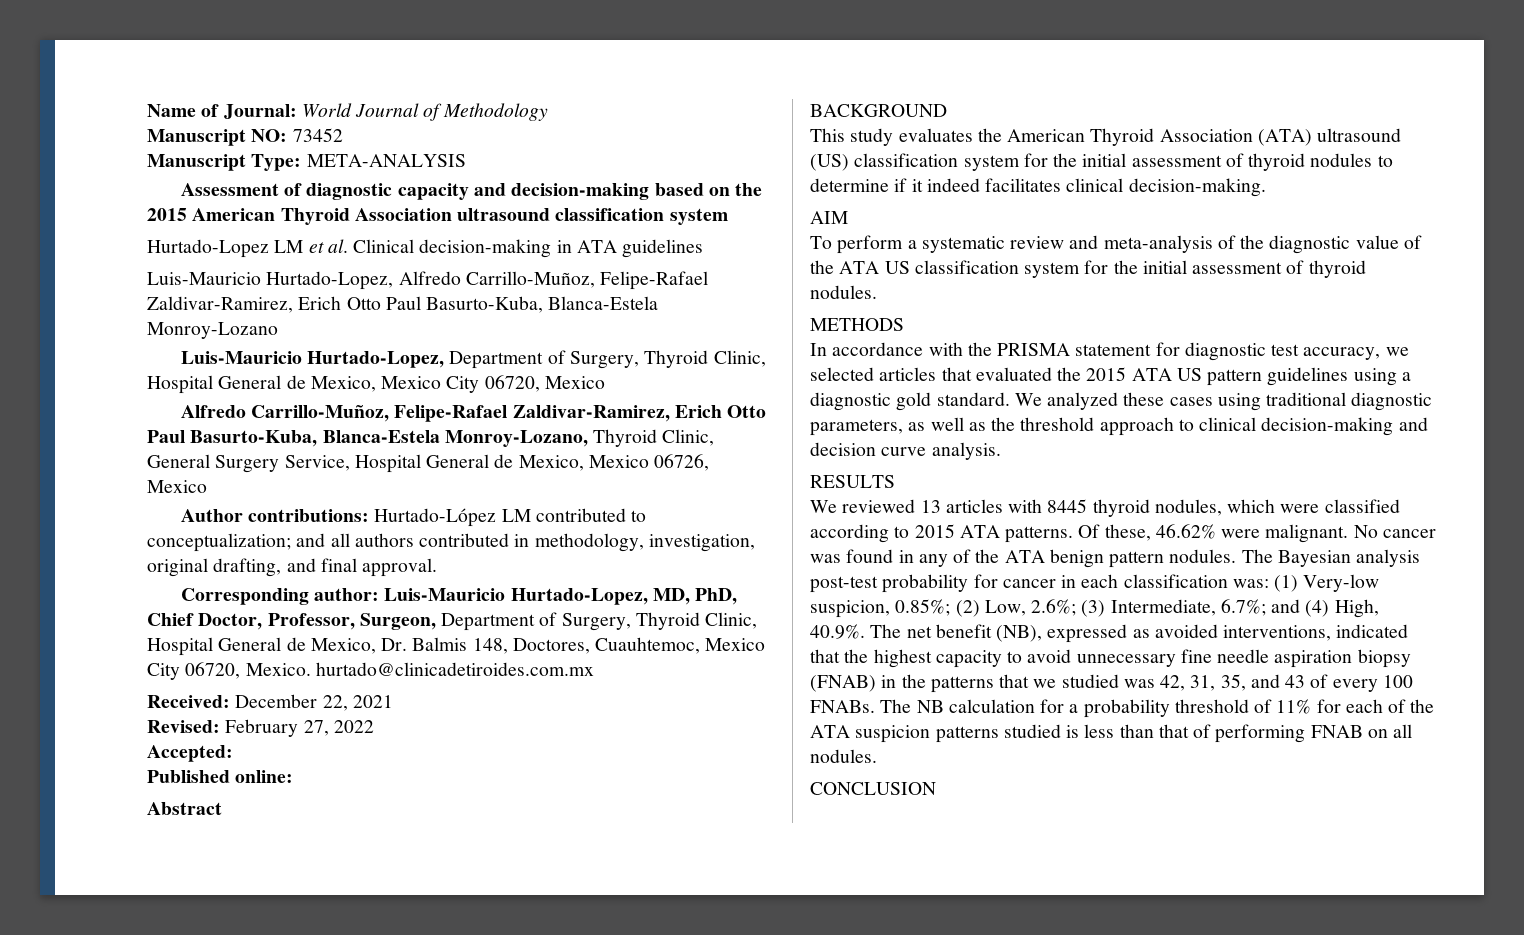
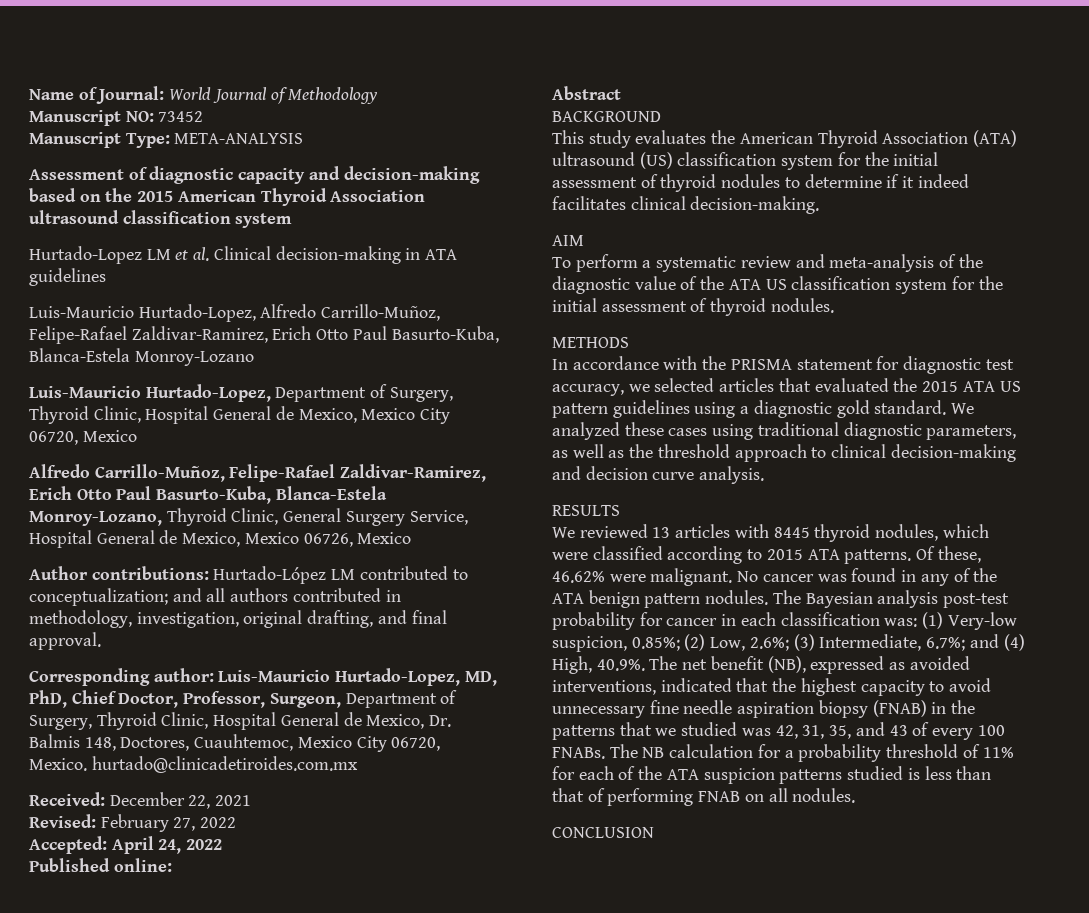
(233, 753) none -> [111,836,223,854] April 24, 2022

